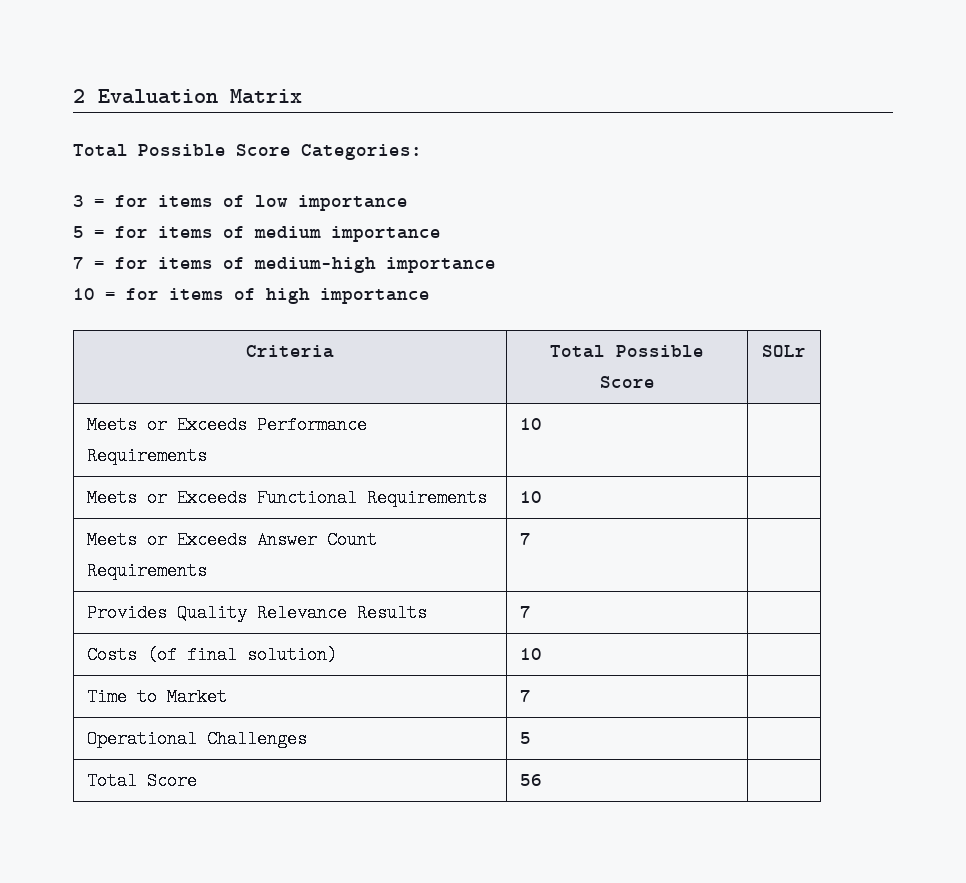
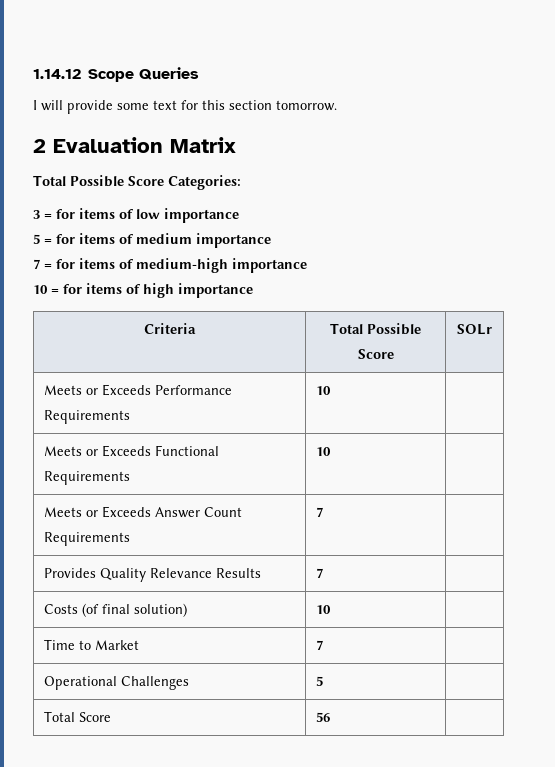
(73, 96) none -> [33,67,200,82] [33,100,337,114] 1.14.12 Scope Queries // I will provide some text for this section tomorrow. //

